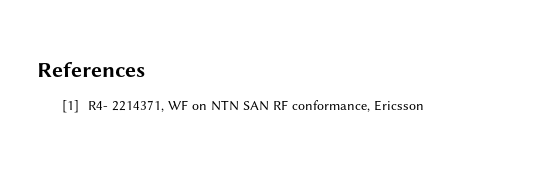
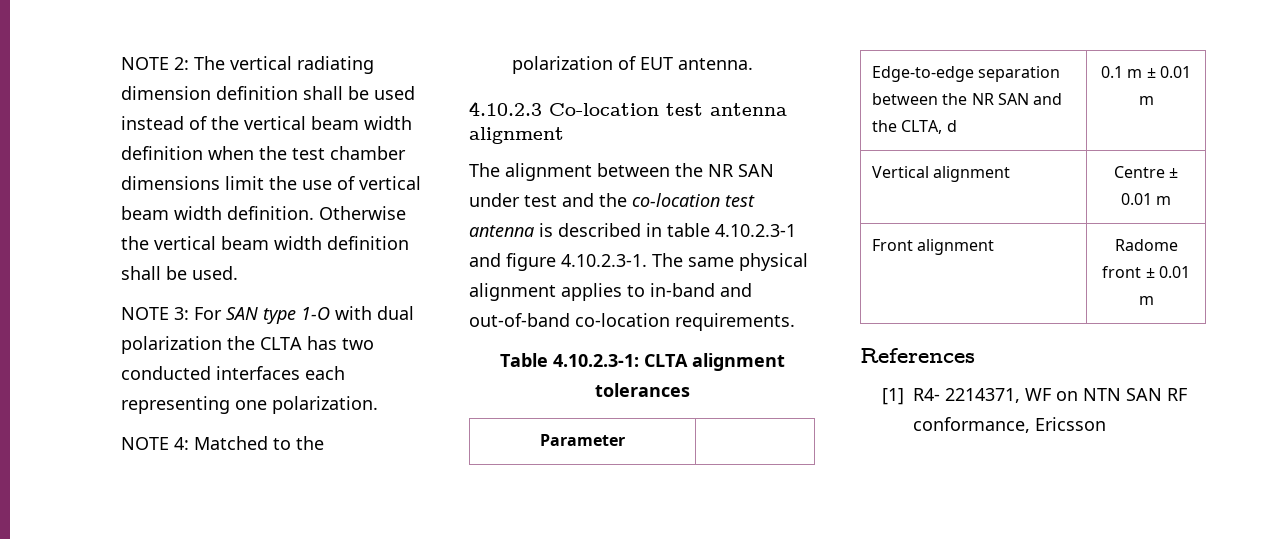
(37, 69) none -> [121,56,375,74] [121,86,416,100] [121,116,413,130] [121,146,407,160] [121,176,422,190] [121,206,407,220] [121,236,410,250] [121,266,239,280] [121,306,415,324] [121,336,375,354] [121,366,346,380] [121,396,379,414] [121,436,325,450] [512,56,754,74] [469,101,787,116] [469,127,564,144] [469,163,774,181] [469,193,755,207] [469,223,796,237] [469,253,808,271] [469,283,752,301] [469,313,795,331] [499,353,785,371] [594,383,690,397] [540,434,625,446] [872,66,1061,82] [872,93,1063,105] [872,120,957,134] [1101,66,1191,78] [1138,96,1154,105] [872,166,1011,182] [1113,166,1179,178] [1120,193,1172,205] [872,239,995,255] [1114,239,1178,251] [1102,266,1190,278] [1138,296,1154,305] NOTE 2: The vertical radiating dimension definition shall be used instead of the vertical beam width definition when the test chamber dimensions limit the use of vertical beam width definition. Otherwise the vertical beam width definition shall be used. // NOTE 3: For SAN type 1-O with dual polarization the CLTA has two conducted interfaces each representing one polarization. // NOTE 4: Matched to the polarization of EUT antenna. // 4.10.2.3 Co-location test antenna alignment // The alignment between the NR SAN under test and the co-location test antenna is described in table 4.10.2.3-1 and figure 4.10.2.3-1. The same physical alignment applies to in-band and out-of-band co-location requirements. // Table 4.10.2.3-1: CLTA alignment tolerances // Parameter | // Edge-to-edge separation between the NR SAN and the CLTA, d | 0.1 m ± 0.01 m // Vertical alignment | Centre ± 0.01 m // Front alignment | Radome front ± 0.01 m //

